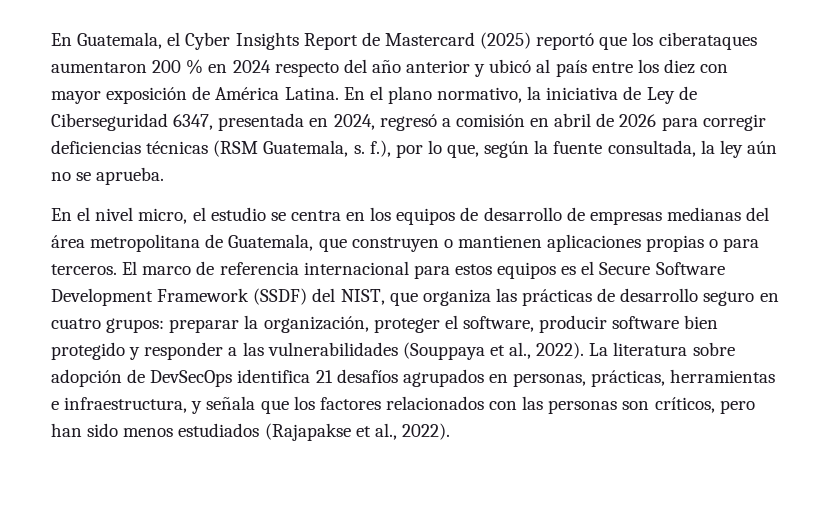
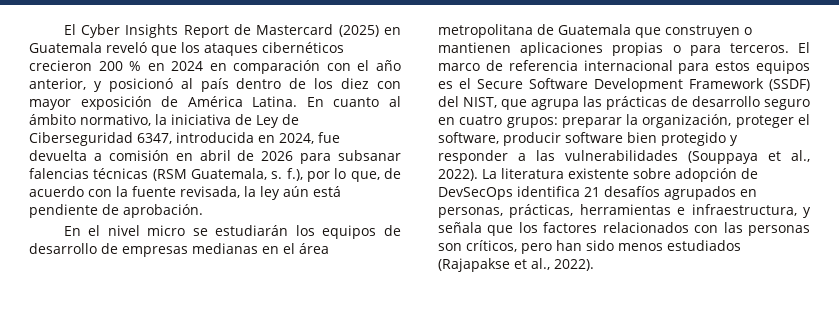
[51,32,181,49] En Guatemala, el -> [63,24,76,35] El
[536,32,757,50] [51,59,633,77] reportó que los ciberataques aumentaron 200 % en 2024 respecto del año anterior y ubicó al país entre -> [384,27,401,35] [29,42,344,56] [29,60,401,74] [29,78,307,92] en Guatemala reveló que los ataques cibernéticos crecieron 200 % en 2024 en comparación con el año anterior, y posicionó al país dentro de
[369,86,432,104] el plano -> [333,96,401,107] [29,114,76,125] cuanto al ámbito
[218,113,305,131] presentada -> [176,132,254,143] introducida
[379,114,437,131] regresó -> [318,132,340,143] [29,150,87,161] fue devuelta
[702,114,766,131] [51,140,141,154] corregir deficiencias -> [338,150,401,161] [29,168,89,179] subsanar falencias
[484,141,530,158] según -> [383,168,401,179] [29,186,112,197] de acuerdo con
[607,140,696,157] consultada, -> [180,186,240,198] revisada,
[51,167,165,185] no se aprueba. -> [313,186,341,197] [29,204,203,218] está pendiente de aprobación.
[138,207,366,224] micro, el estudio se centra en -> [147,225,289,236] micro se estudiarán
[746,207,770,221] del -> [262,243,295,254] en el
[228,234,314,251] Guatemala, -> [558,24,631,35] Guatemala
[422,289,491,306] organiza -> [531,99,579,110] agrupa
(688, 349) none -> [568,168,629,179] existente

